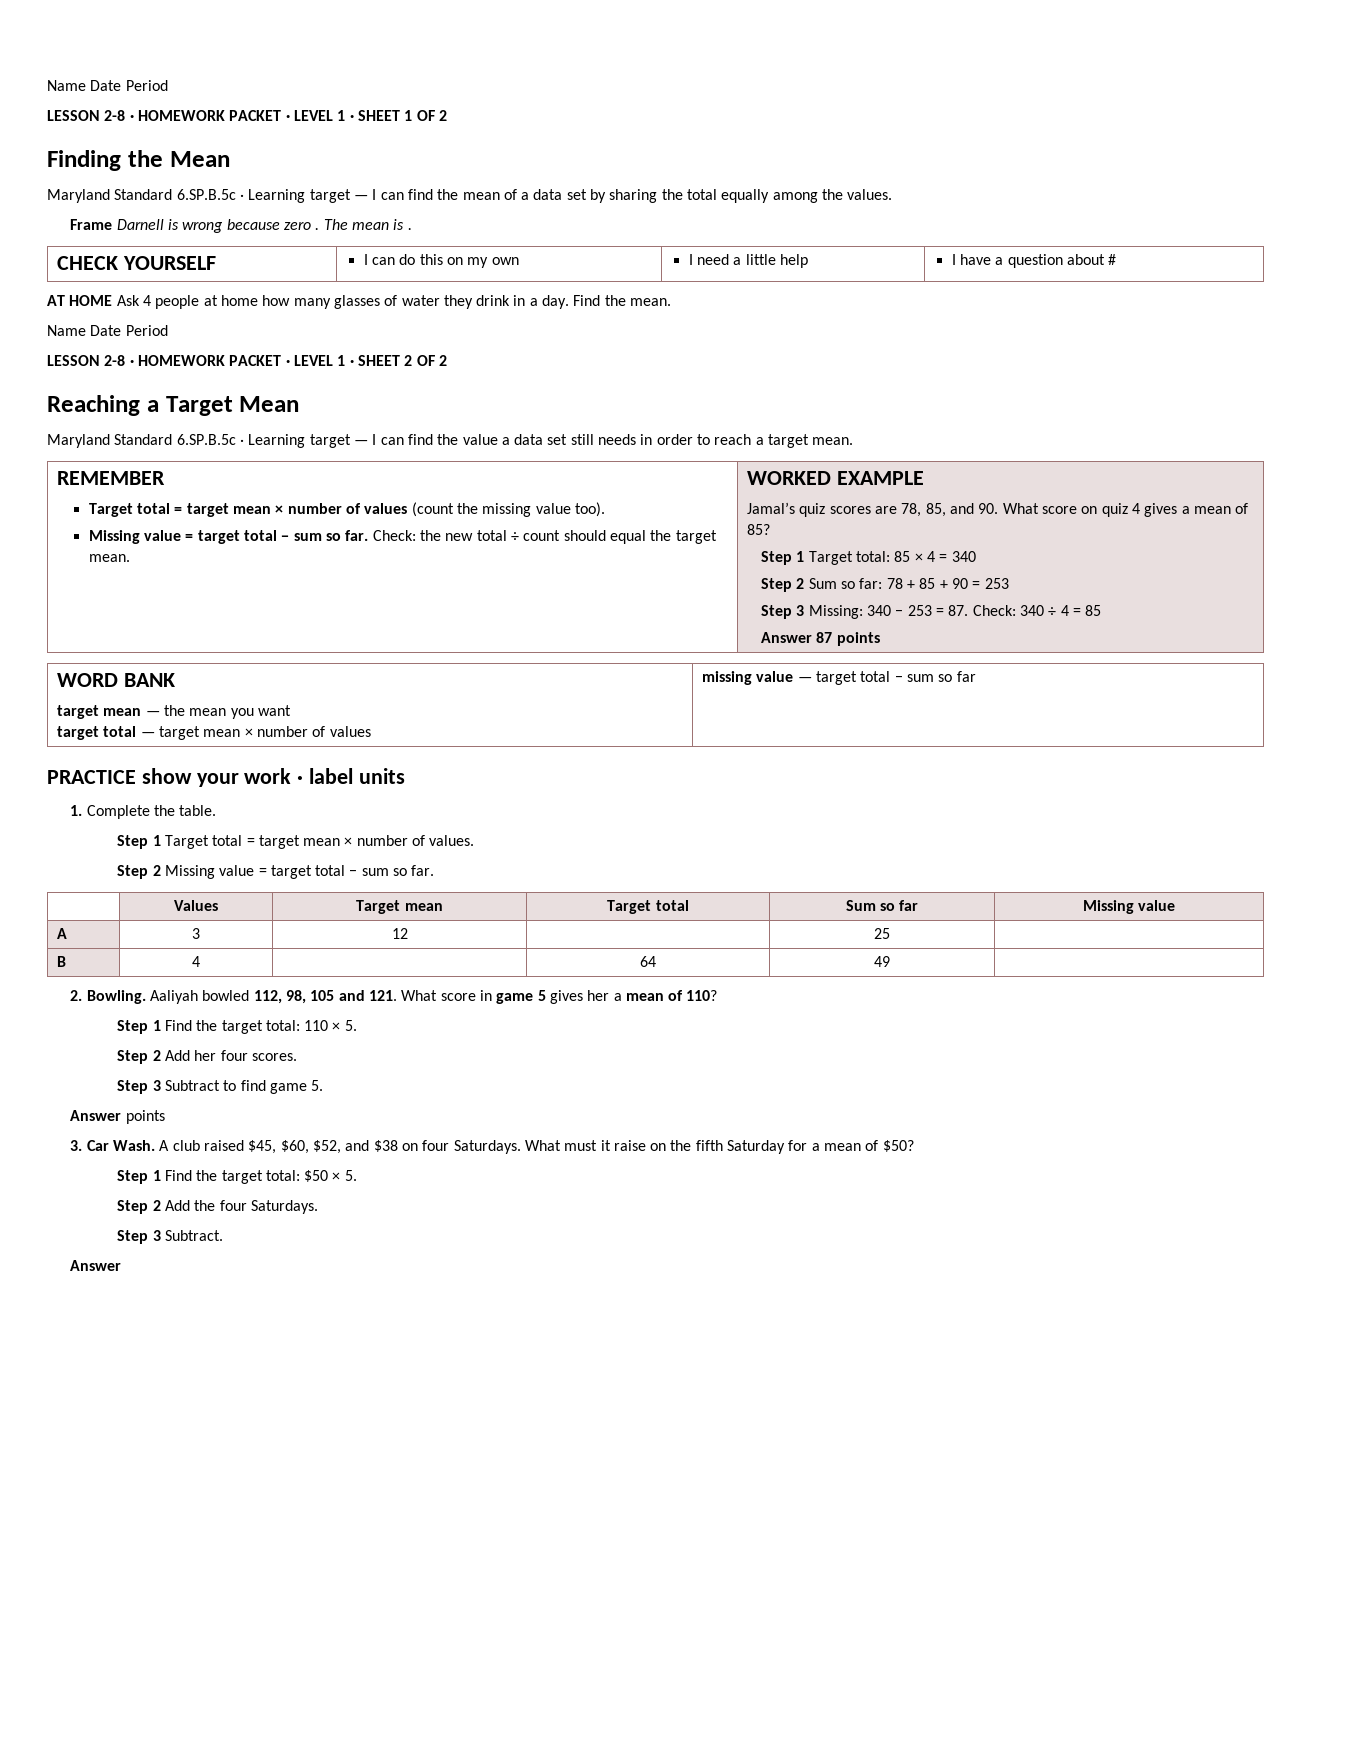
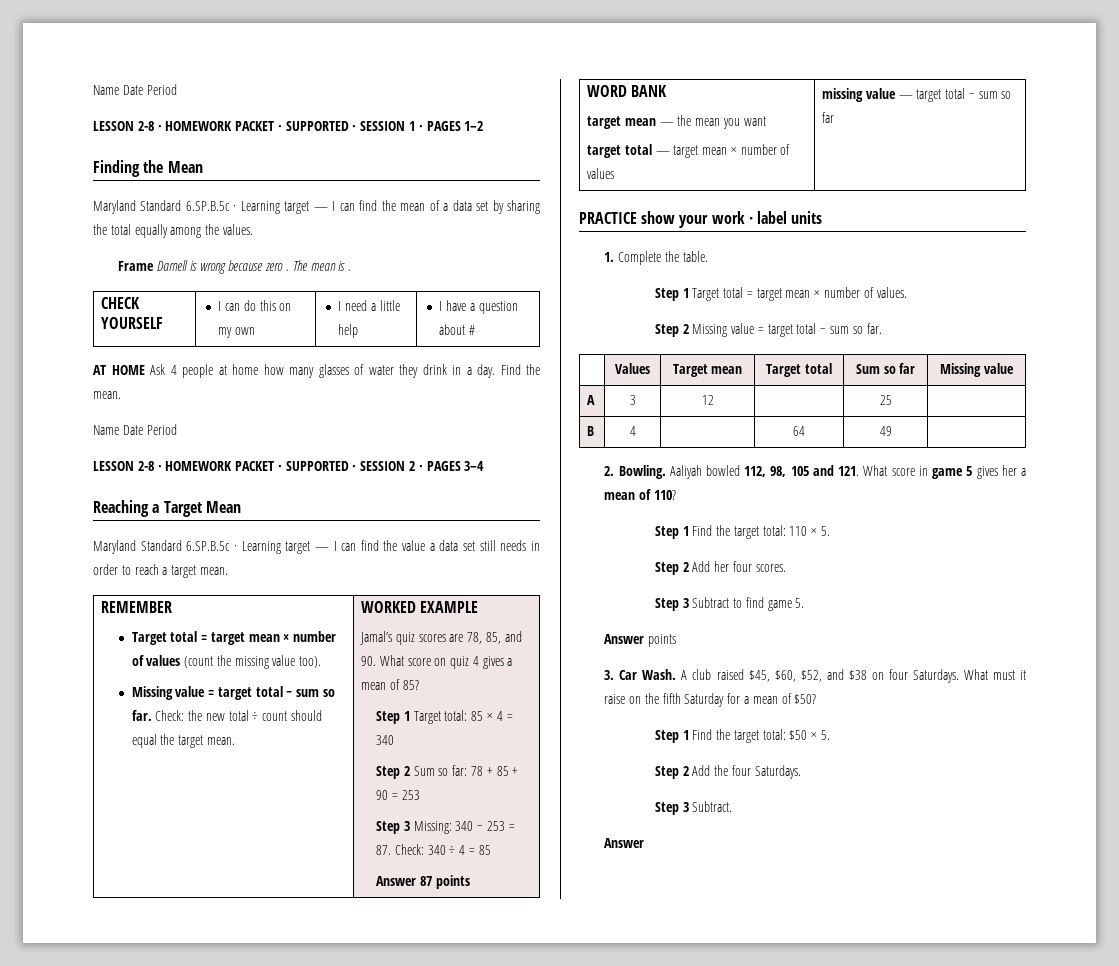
[47,80,168,91] [47,110,447,121] Name Date Period // LESSON 2-8 · HOMEWORK PACKET · LEVEL 1 · SHEET 1 OF 2 -> [93,84,177,95] [93,121,484,131] Name Date Period // LESSON 2-8 · HOMEWORK PACKET · SUPPORTED · SESSION 1 · PAGES 1–2
[293,355,447,366] LEVEL 1 · SHEET 2 OF 2 -> [285,461,485,471] SUPPORTED · SESSION 2 · PAGES 3–4

